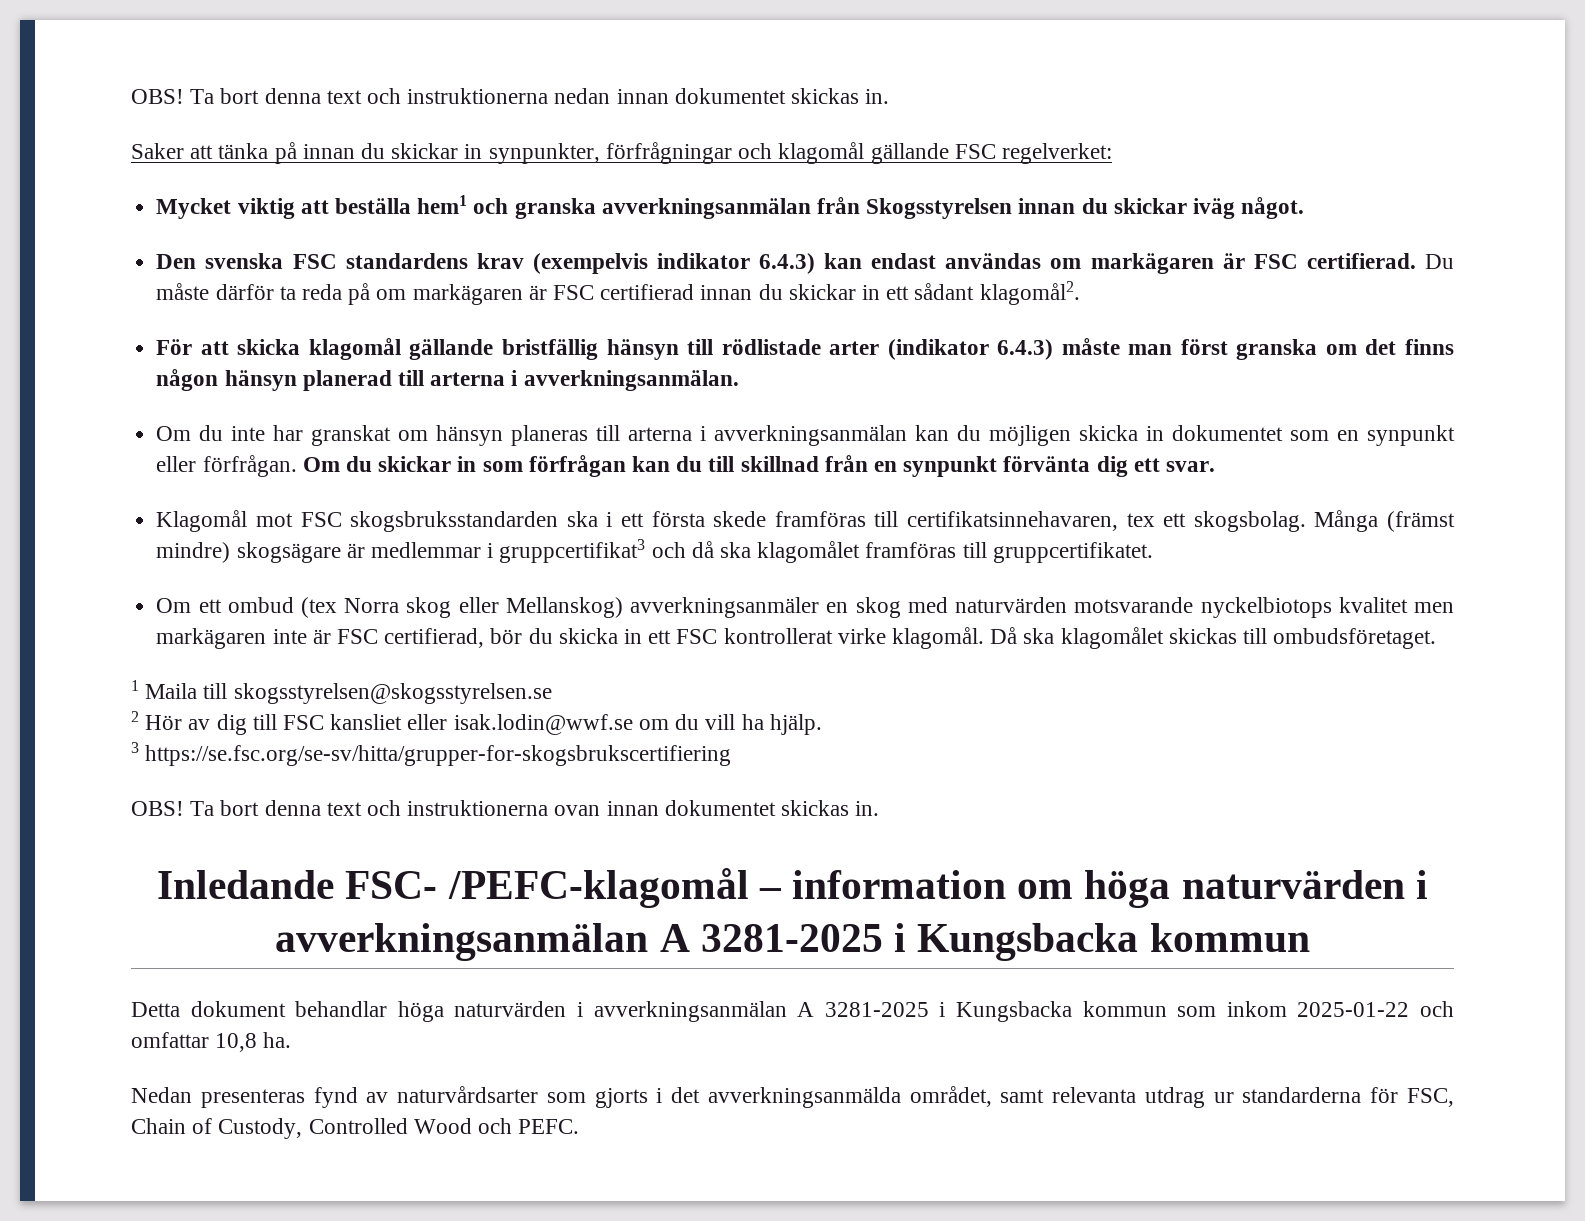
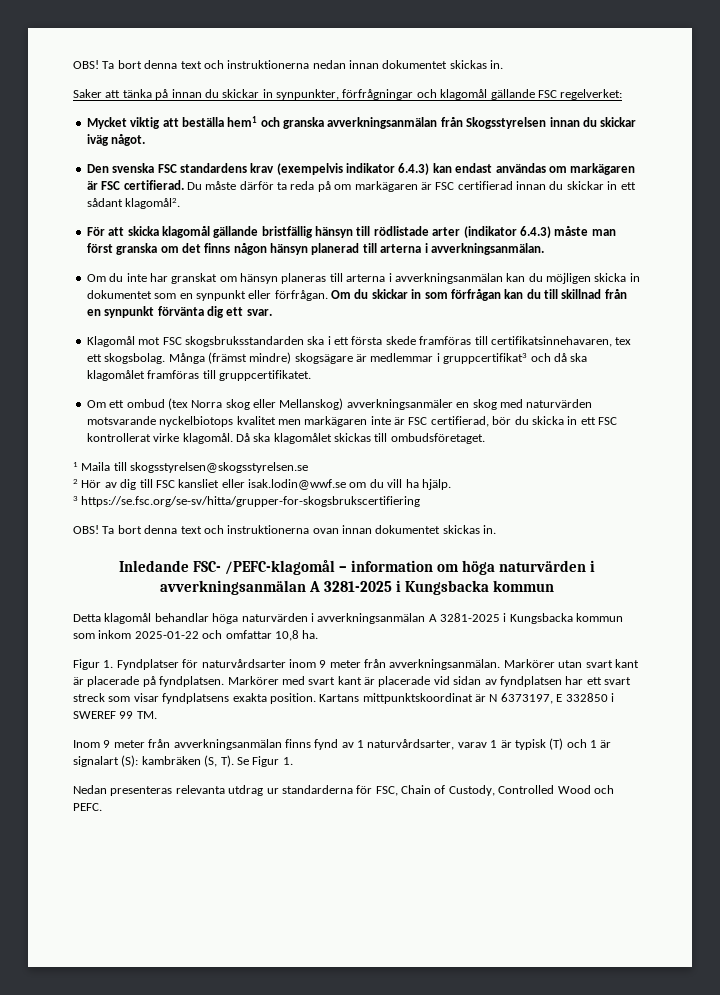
[190,1001,286,1017] dokument -> [104,613,152,624] klagomål
[131,1086,1045,1108] Nedan presenteras fynd av naturvårdsarter som gjorts i det avverkningsanmälda området, samt -> [73,659,639,670] [73,676,631,687] [73,693,614,704] [73,711,157,719] [73,738,612,750] [73,755,293,767] [73,785,173,796] Figur 1. Fyndplatser för naturvårdsarter inom 9 meter från avverkningsanmälan. Markörer utan svart kant är placerade på fyndplatsen. Markörer med svart kant är placerade vid sidan av fyndplatsen har ett svart streck som visar fyndplatsens exakta position. Kartans mittpunktskoordinat är N 6373197, E 332850 i SWEREF 99 TM. // Inom 9 meter från avverkningsanmälan finns fynd av 1 naturvårdsarter, varav 1 är typisk (T) och 1 är signalart (S): kambräken (S, T). Se Figur 1. // Nedan presenteras

